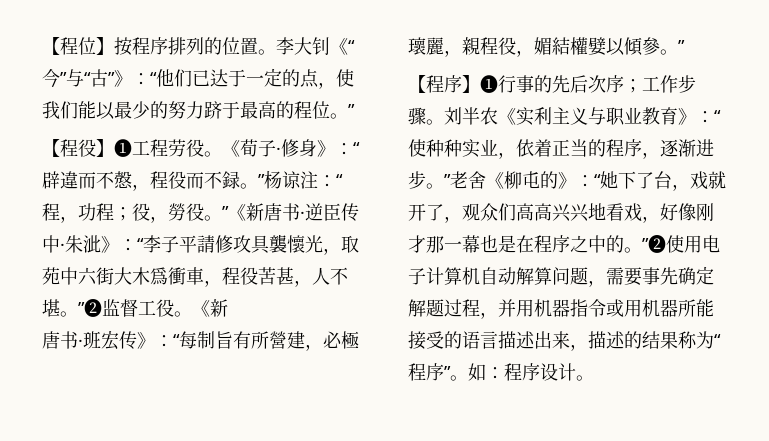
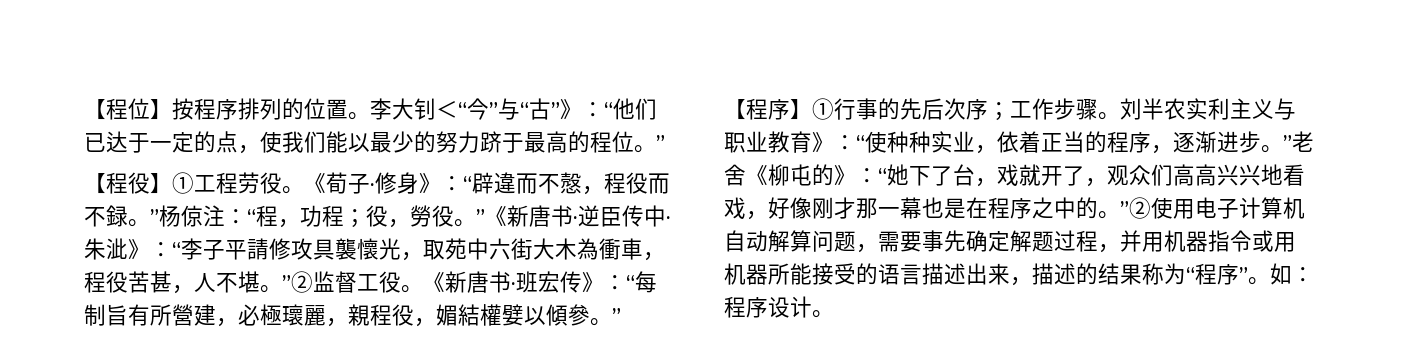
[330,38,348,55] 《 -> [436,101,458,118] ＜
[114,139,132,157] ❶ -> [172,172,194,194] ①
[282,171,301,189] 谅 -> [181,205,203,227] 倞
[150,267,168,285] 爲 -> [577,238,599,260] 為
[78,299,102,317] ”❷ -> [282,271,313,293] ”②
(228, 308) // -> (467, 282) none
[480,75,498,93] ❶ -> [812,98,834,120] ①
[498,108,516,125] 《 -> (1186, 109) none
[642,235,666,253] ”❷ -> [1120,197,1151,219] ”②

